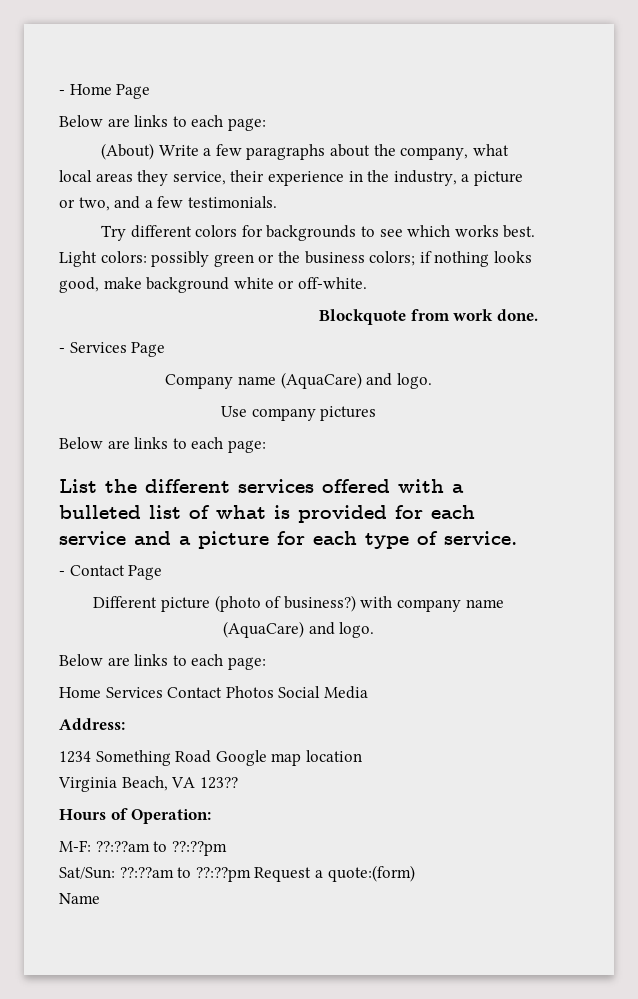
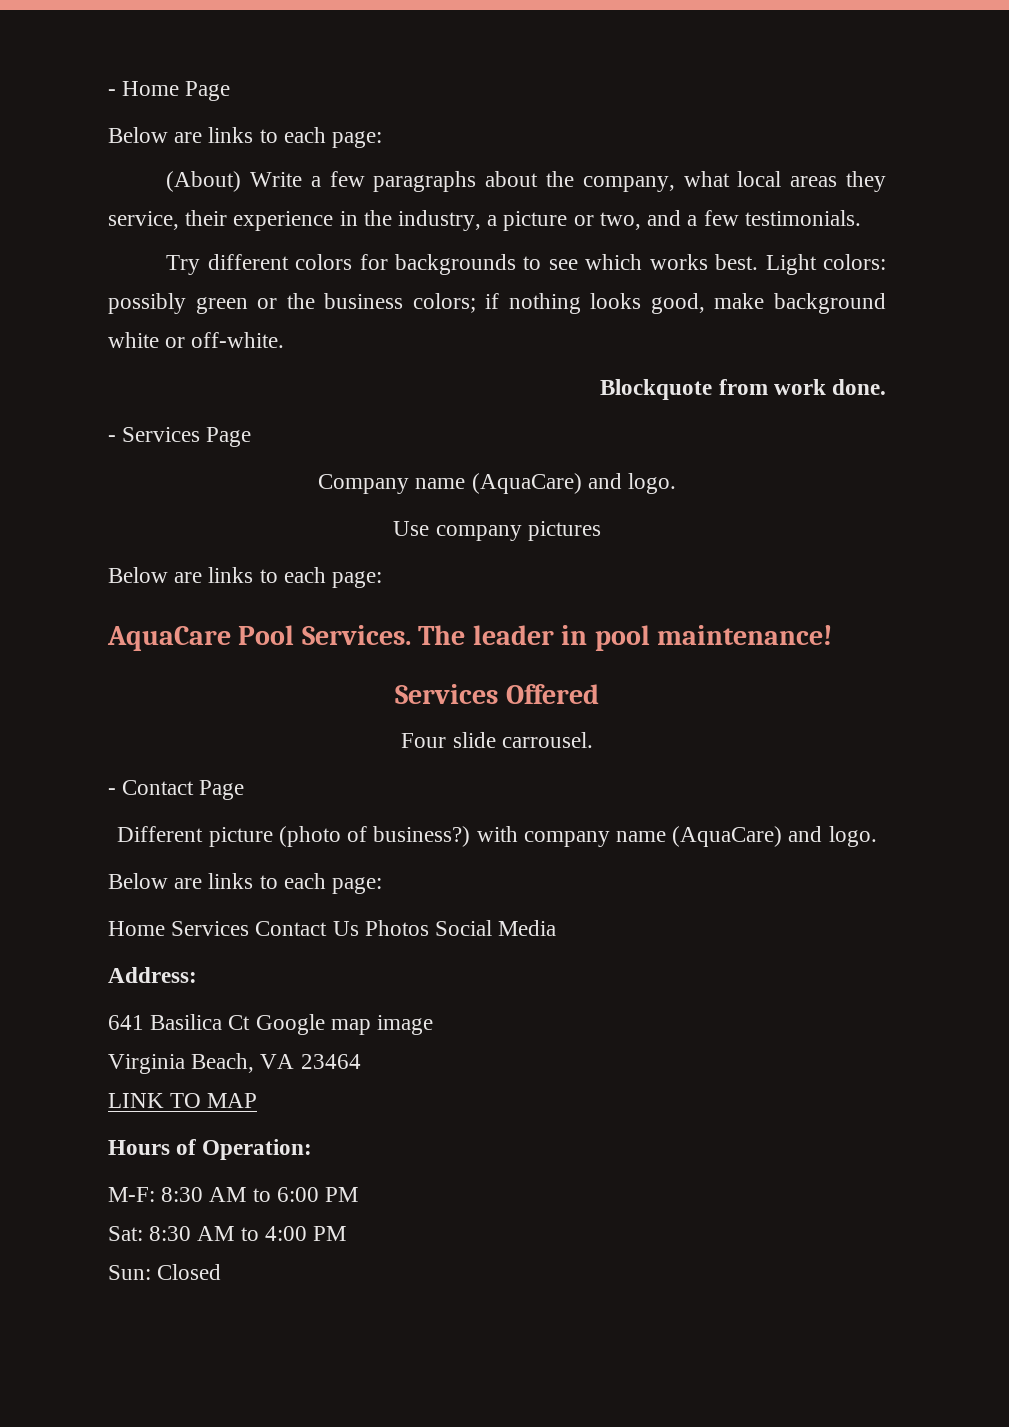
[59,479,464,493] [59,505,475,523] [59,531,517,549] List the different services offered with a bulleted list of what is provided for each service and a picture for each type of service. -> [107,625,832,651] [395,684,599,704] [401,732,593,748] AquaCare Pool Services. The leader in pool maintenance! // Services Offered // Four slide carrousel.
(223, 692) none -> [332,921,359,936] Us
[59,750,212,766] 1234 Something Road -> [108,1014,251,1030] 641 Basilica Ct
[305,750,362,762] location -> [377,1015,434,1035] image
[199,777,238,789] 123?? -> [300,1054,361,1069] [108,1093,258,1108] 23464 // LINK TO MAP
[95,841,227,856] [59,865,415,882] [59,893,100,904] ??:??am to ??:??pm // Sat/Sun: ??:??am to ??:??pm Request a quote:(form) // Name -> [161,1187,359,1202] [108,1226,347,1241] [108,1264,222,1280] 8:30 AM to 6:00 PM // Sat: 8:30 AM to 4:00 PM // Sun: Closed

